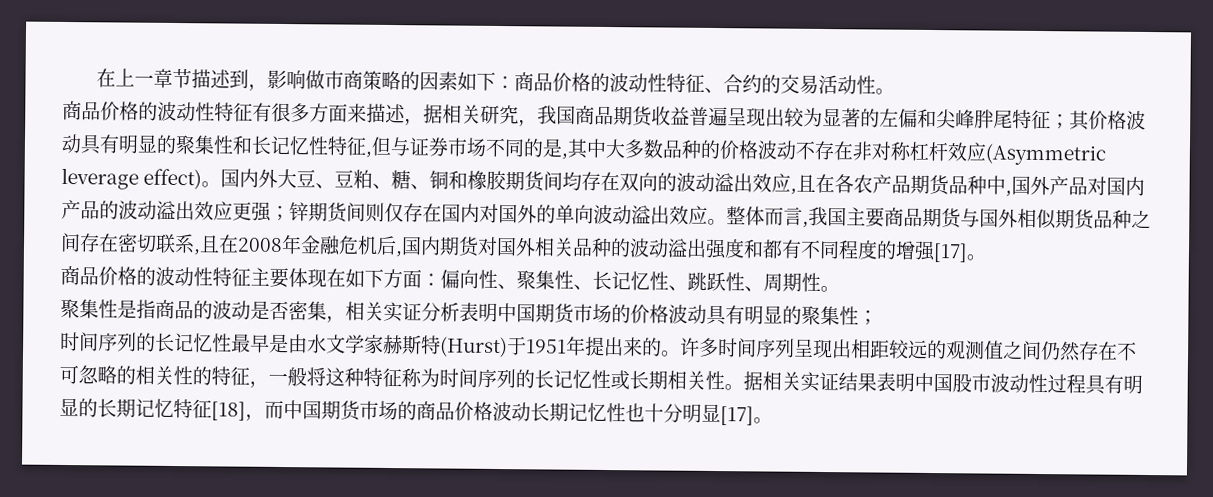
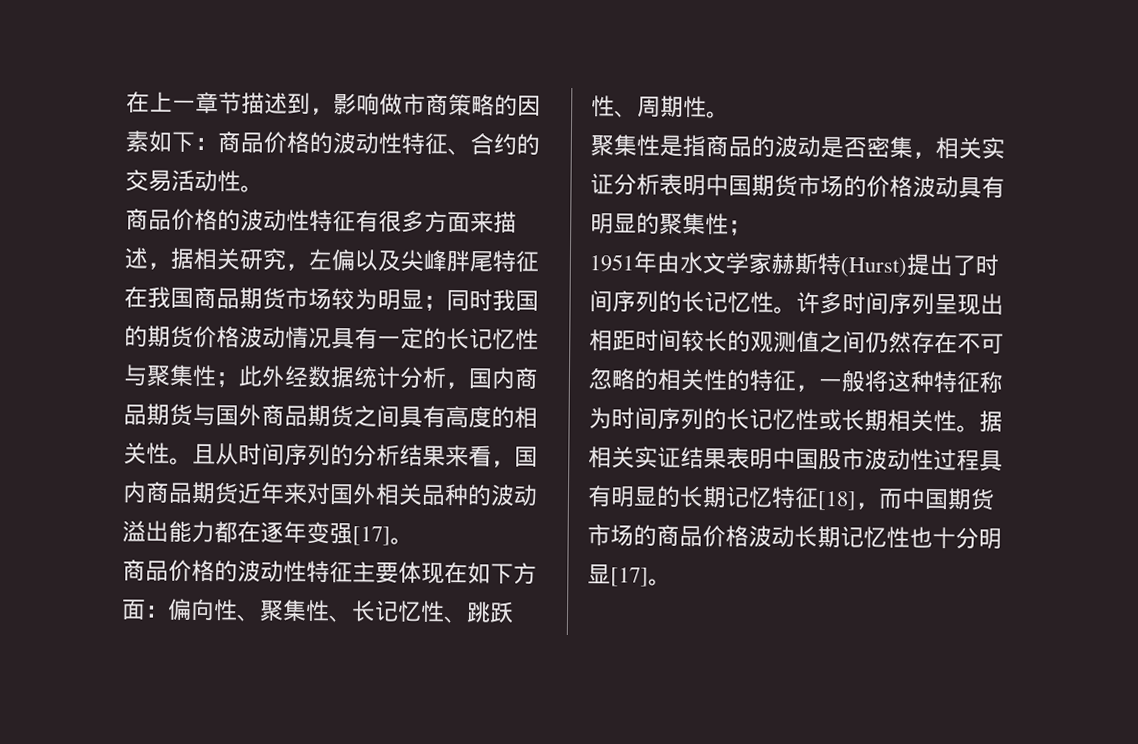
[537,105,1146,131] [61,133,1106,166] [61,167,1146,197] [61,199,1151,230] [60,232,480,258] 我国商品期货收益普遍呈现出较为显著的左偏和尖峰胖尾特征；其价格波动具有明显的聚集性和长记忆性特征,但与证券市场不同的是,其中大多数品种的价格波动不存在非对称杠杆效应(Asymmetric leverage effect)。国内外大豆、豆粕、糖、铜和橡胶期货间均存在双向的波动溢出效应,且在各农产品期货品种中,国外产品对国内产品的波动溢出效应更强；锌期货间则仅存在国内对国外的单向波动溢出效应。整体而言,我国主要商品期货与国外相似期货品种之间存在密切联系,且在2008年金融危机后,国内期货 -> [308,248,539,273] [124,286,539,312] [124,325,539,351] [123,364,539,390] [123,403,538,429] [123,442,538,468] [122,481,308,505] 左偏以及尖峰胖尾特征在我国商品期货市场较为明显；同时我国的期货价格波动情况具有一定的长记忆性与聚集性；此外经数据统计分析，国内商品期货与国外商品期货之间具有高度的相关性。且从时间序列的分析结果来看，国内商品期货近年来
[705,238,916,260] 强度和都有不同程度的增 -> [168,520,330,545] 能力都在逐年变
[60,331,662,358] 时间序列的长记忆性最早是由水文学家赫斯特(Hurst)于1951年提出来的 -> [589,251,999,278] [589,290,774,314] 1951年由水文学家赫斯特(Hurst)提出了时间序列的长记忆性
[888,339,928,359] 较远 -> [635,329,728,353] 时间较长

